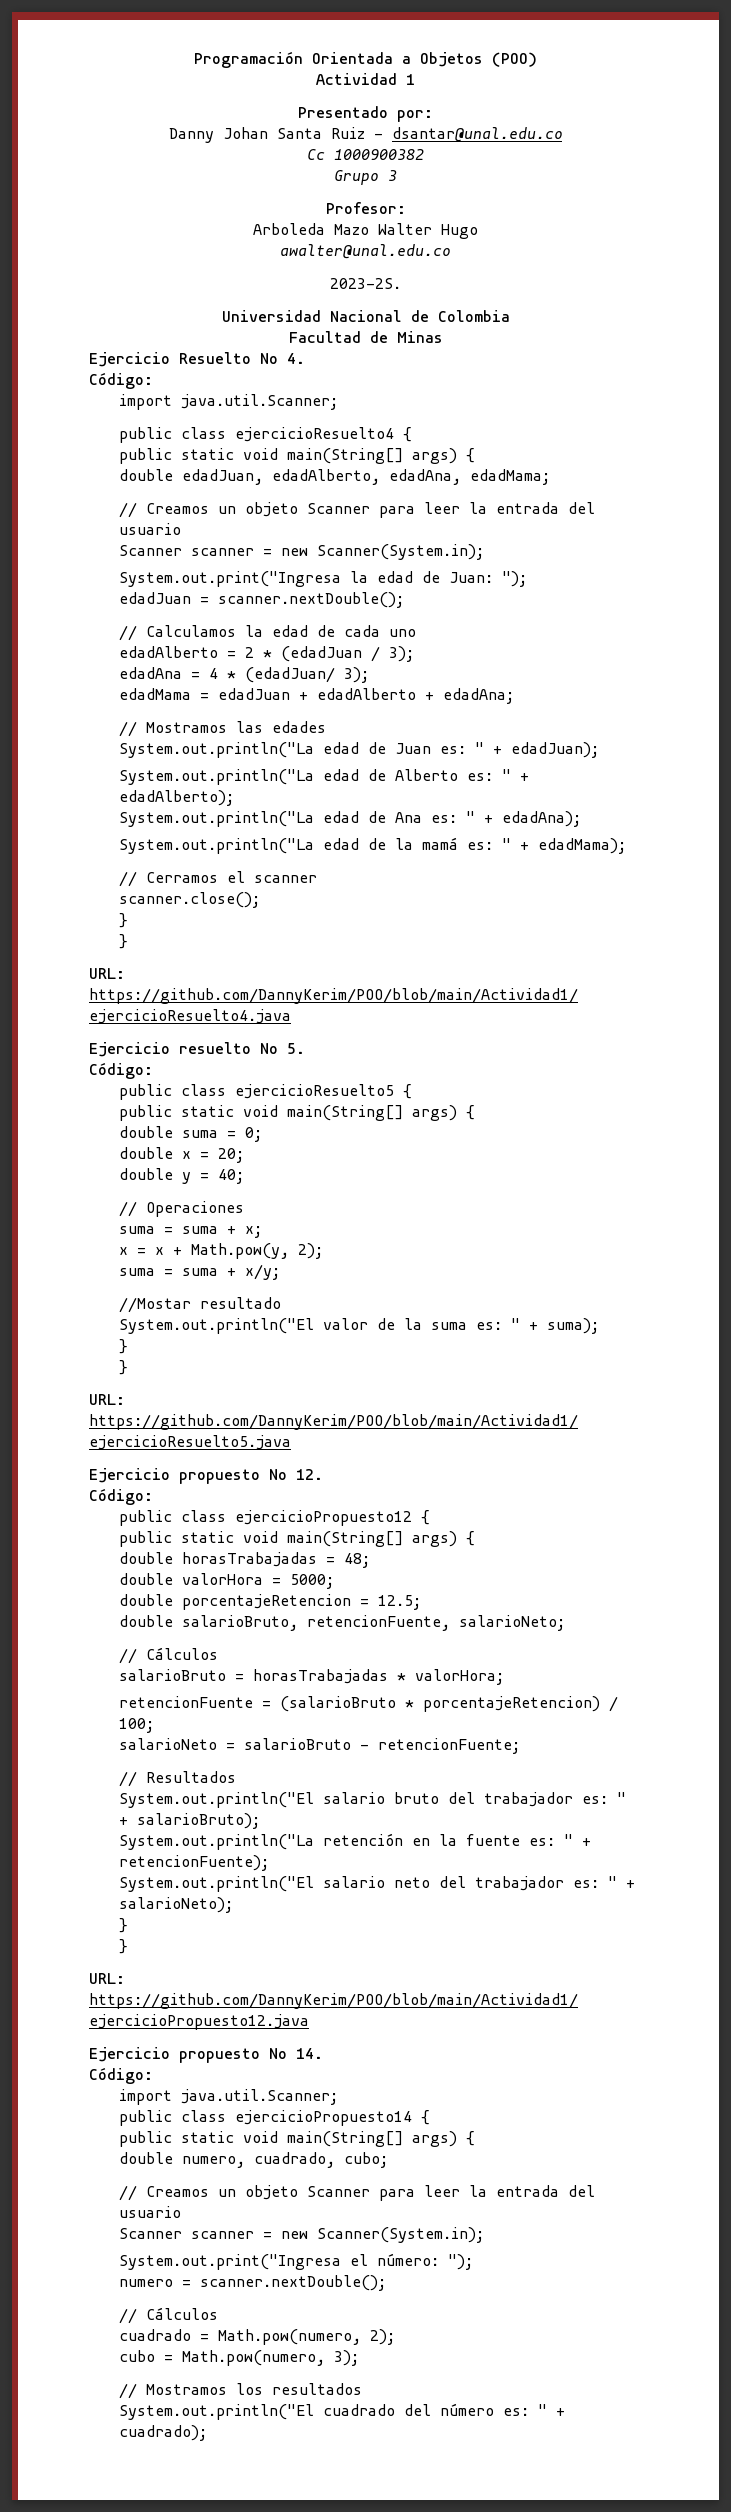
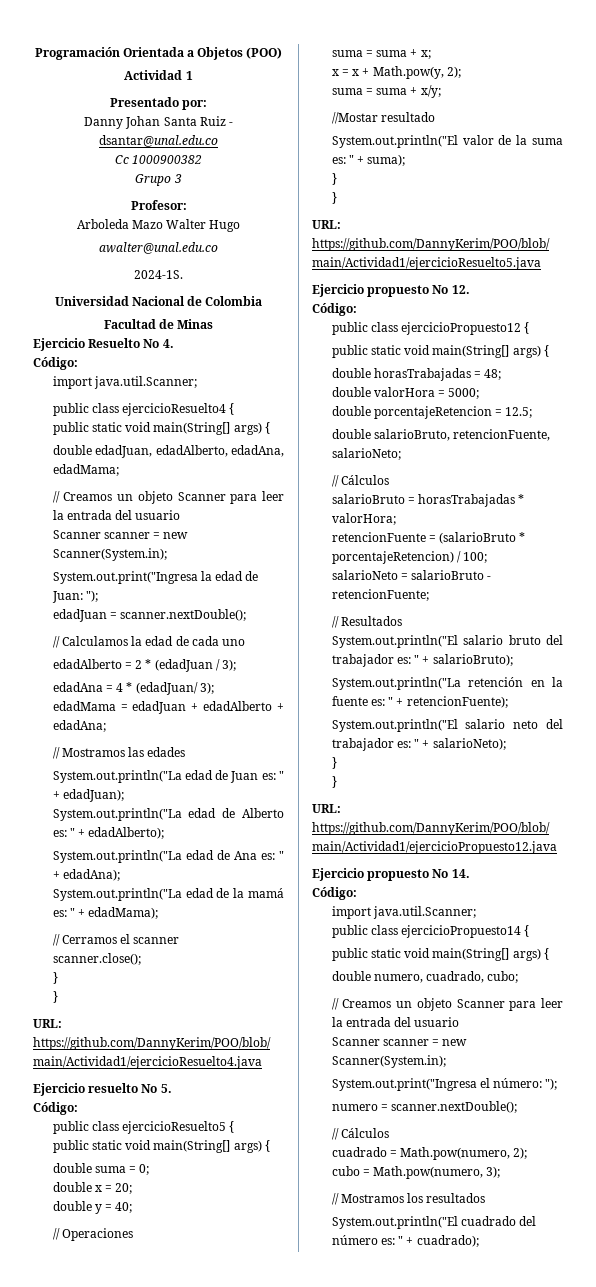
[330,278,401,289] 2023-2S. -> [134,270,183,279] 2024-1S.

